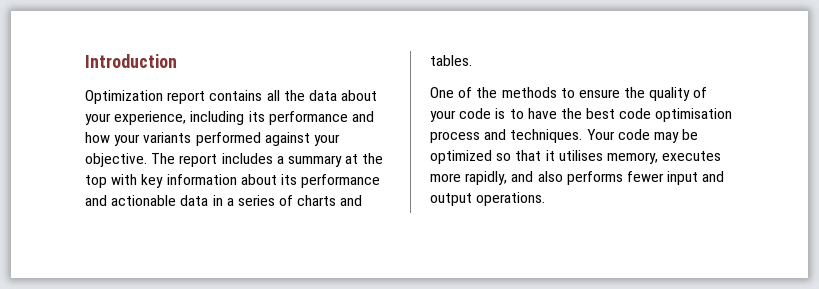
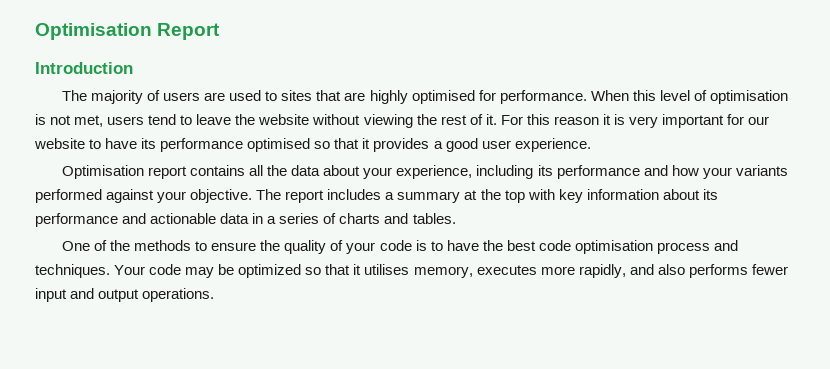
(85, 61) none -> [35,23,221,40] Optimisation Report //
[85,90,163,104] Optimization -> [62,90,788,104] [35,114,770,128] [34,138,591,152] [62,165,145,179] The majority of users are used to sites that are highly optimised for performance. When this level of optimisation is not met, users tend to leave the website without viewing the rest of it. For this reason it is very important for our website to have its performance optimised so that it provides a good user experience. // Optimisation

